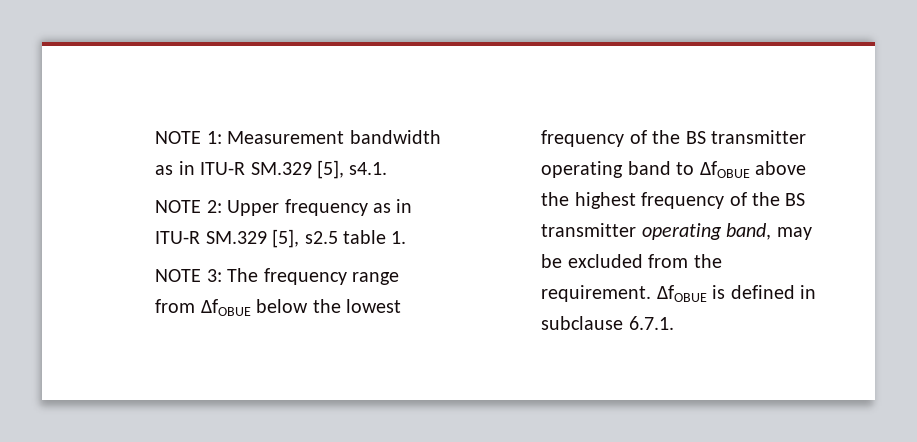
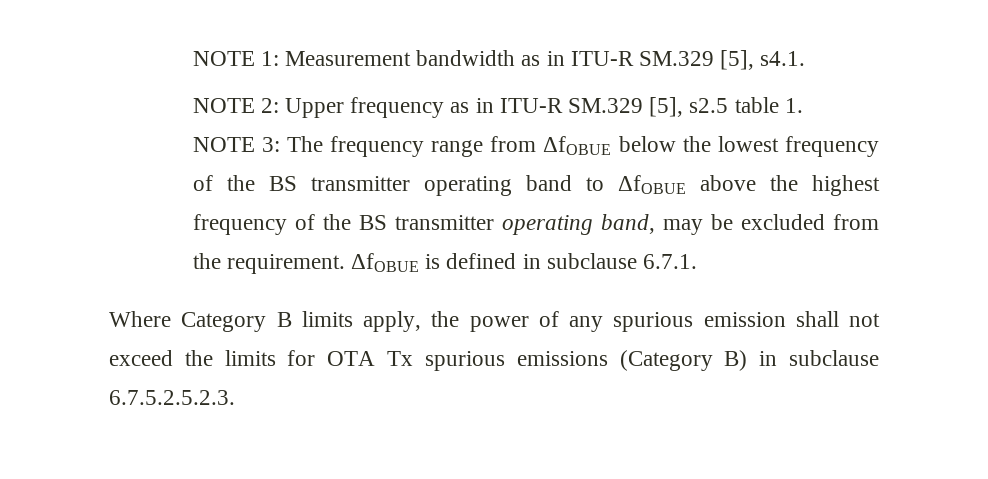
(674, 323) none -> [109,311,880,332] [109,350,879,371] [109,390,235,405] // Where Category B limits apply, the power of any spurious emission shall not exceed the limits for OTA Tx spurious emissions (Category B) in subclause 6.7.5.2.5.2.3.

